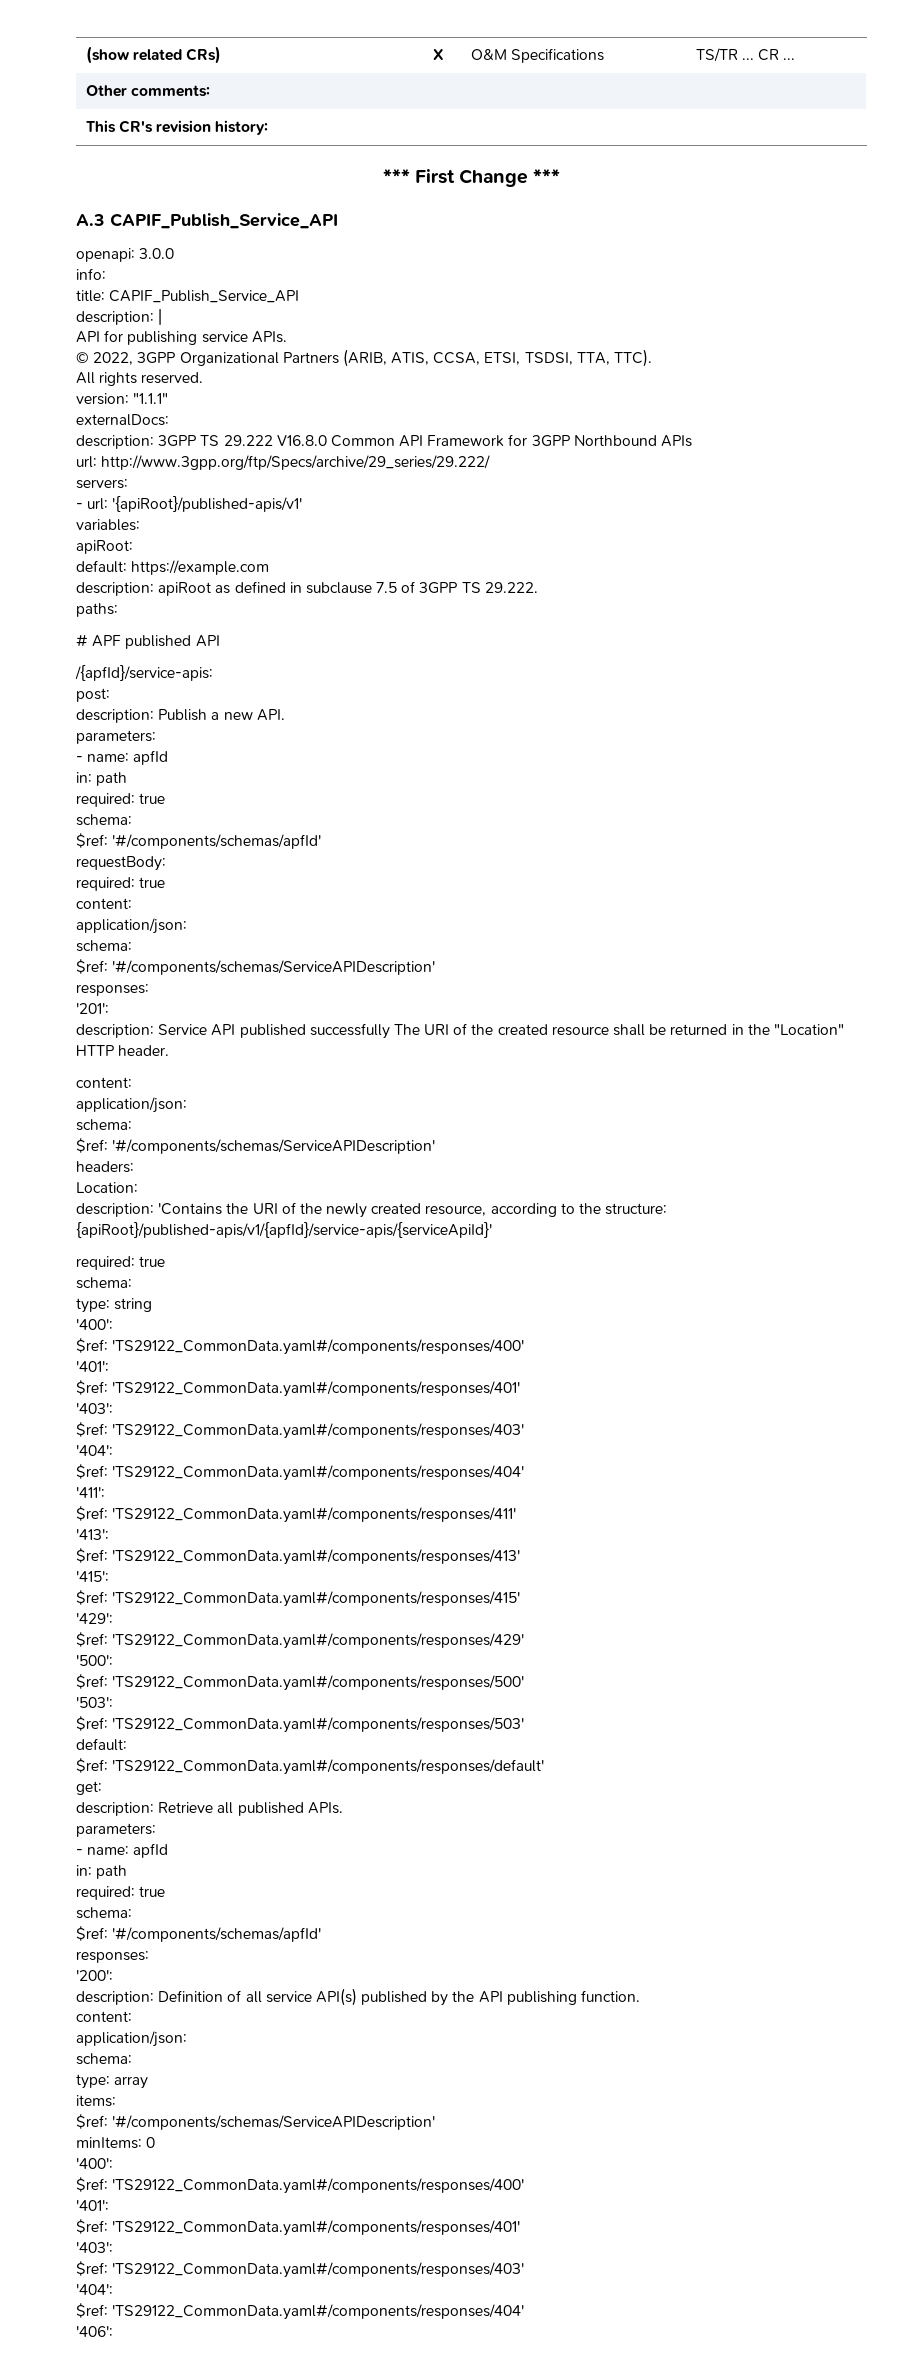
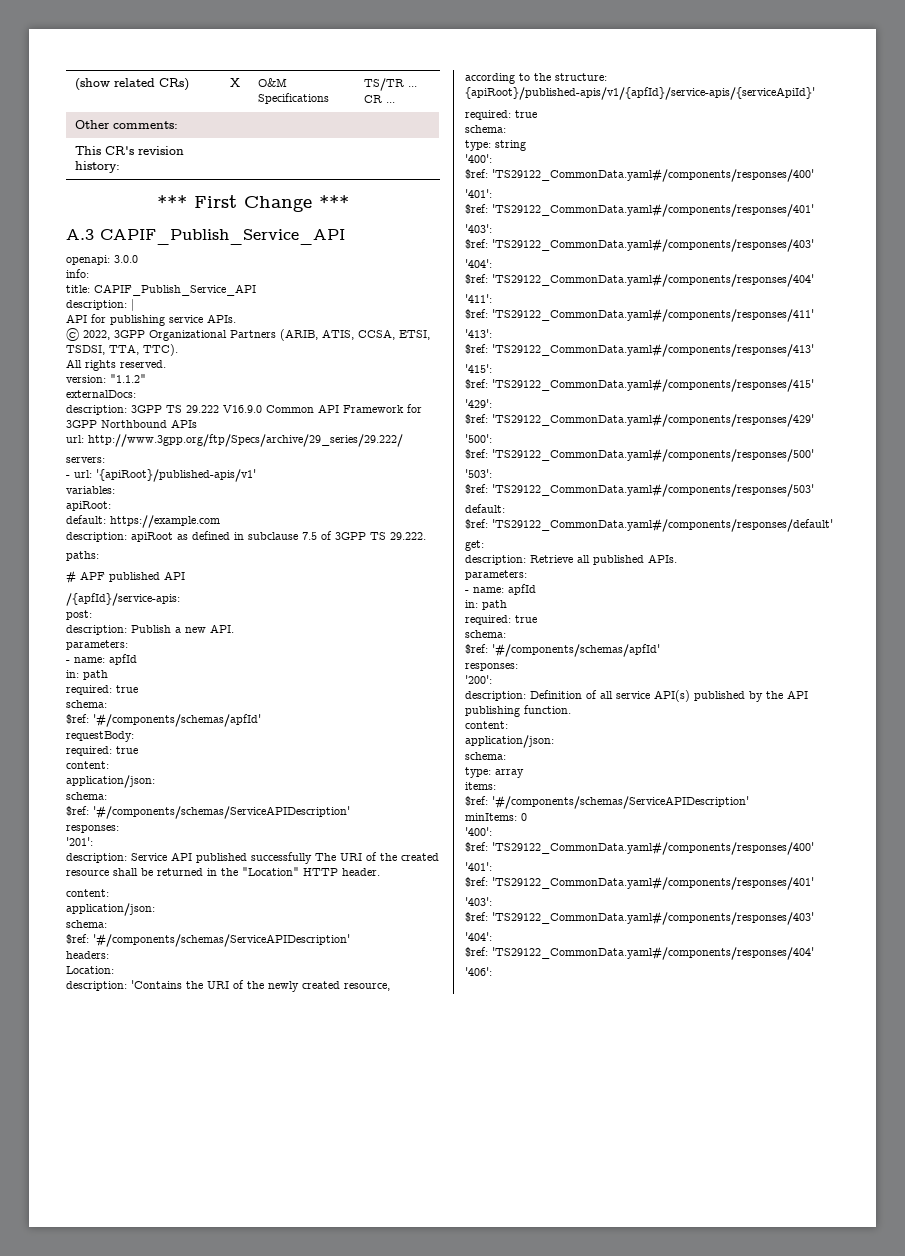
[133,393,169,404] "1.1.1" -> [110,374,146,383] "1.1.2"
[276,435,327,446] V16.8.0 -> [223,405,262,413] V16.9.0

